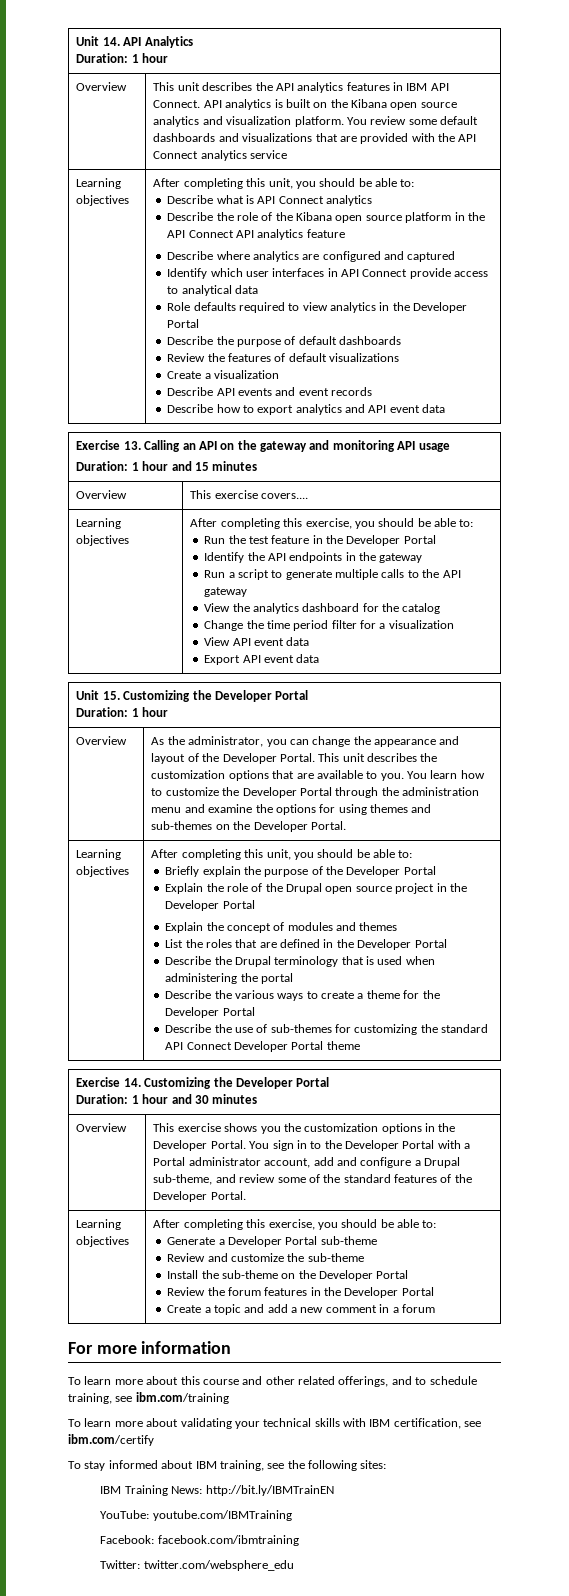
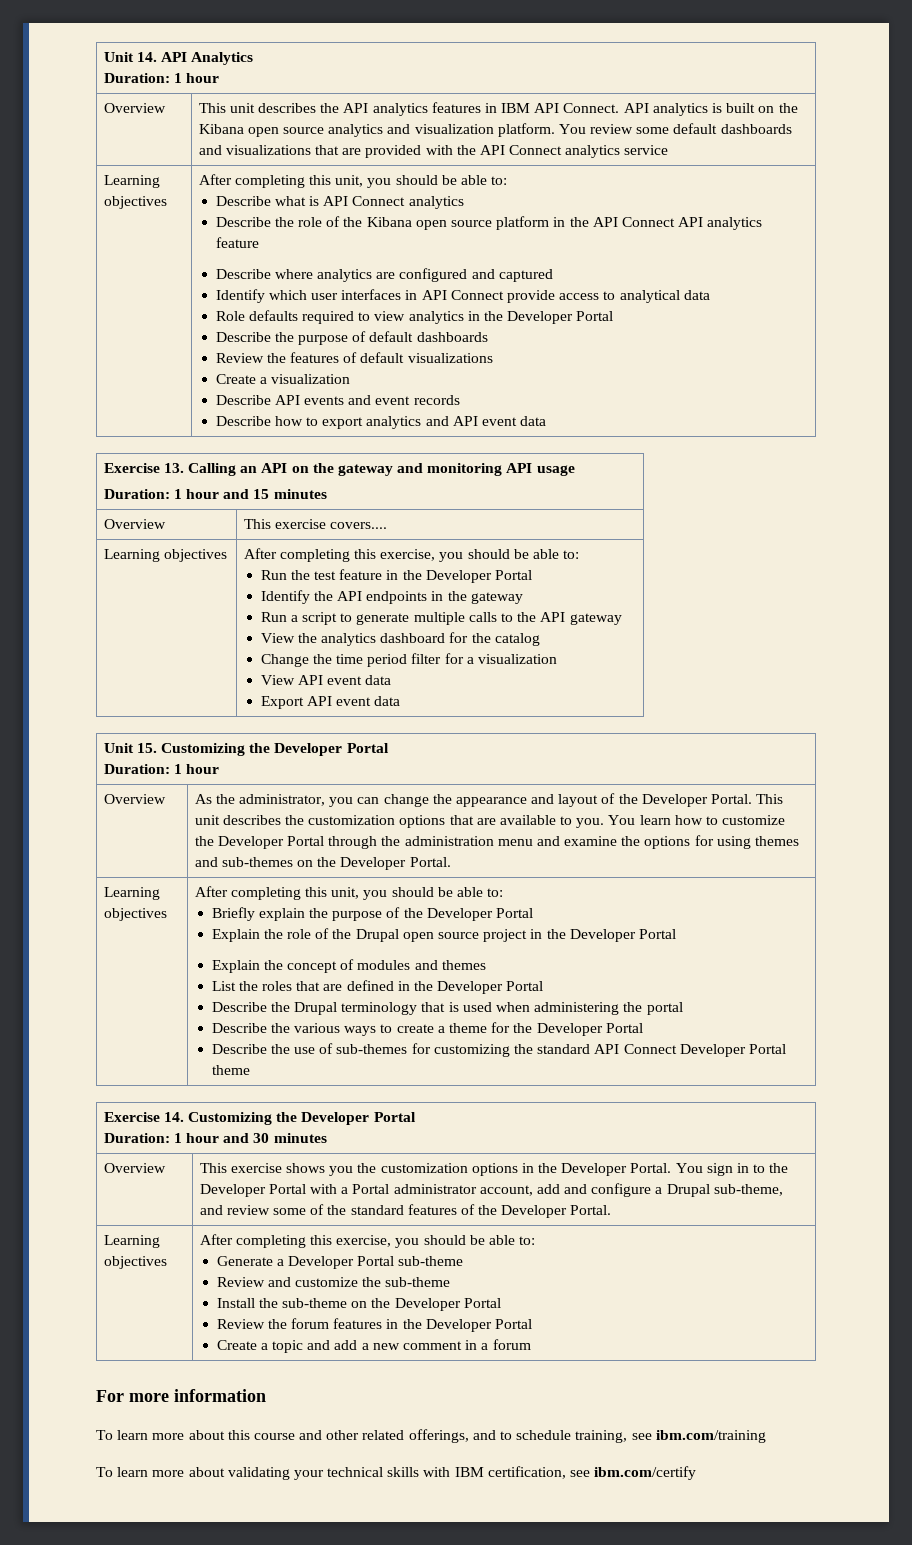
[68,1460,387,1471] [100,1485,334,1496] [100,1510,292,1521] [100,1535,299,1546] [100,1560,294,1571] // To stay informed about IBM training, see the following sites: // IBM Training News: http://bit.ly/IBMTrainEN // YouTube: youtube.com/IBMTraining // Facebook: facebook.com/ibmtraining // Twitter: twitter.com/websphere_edu -> (697, 1473) none

